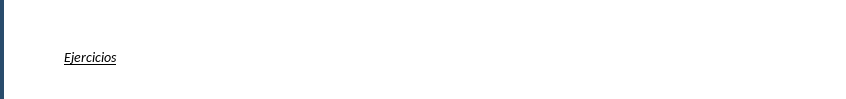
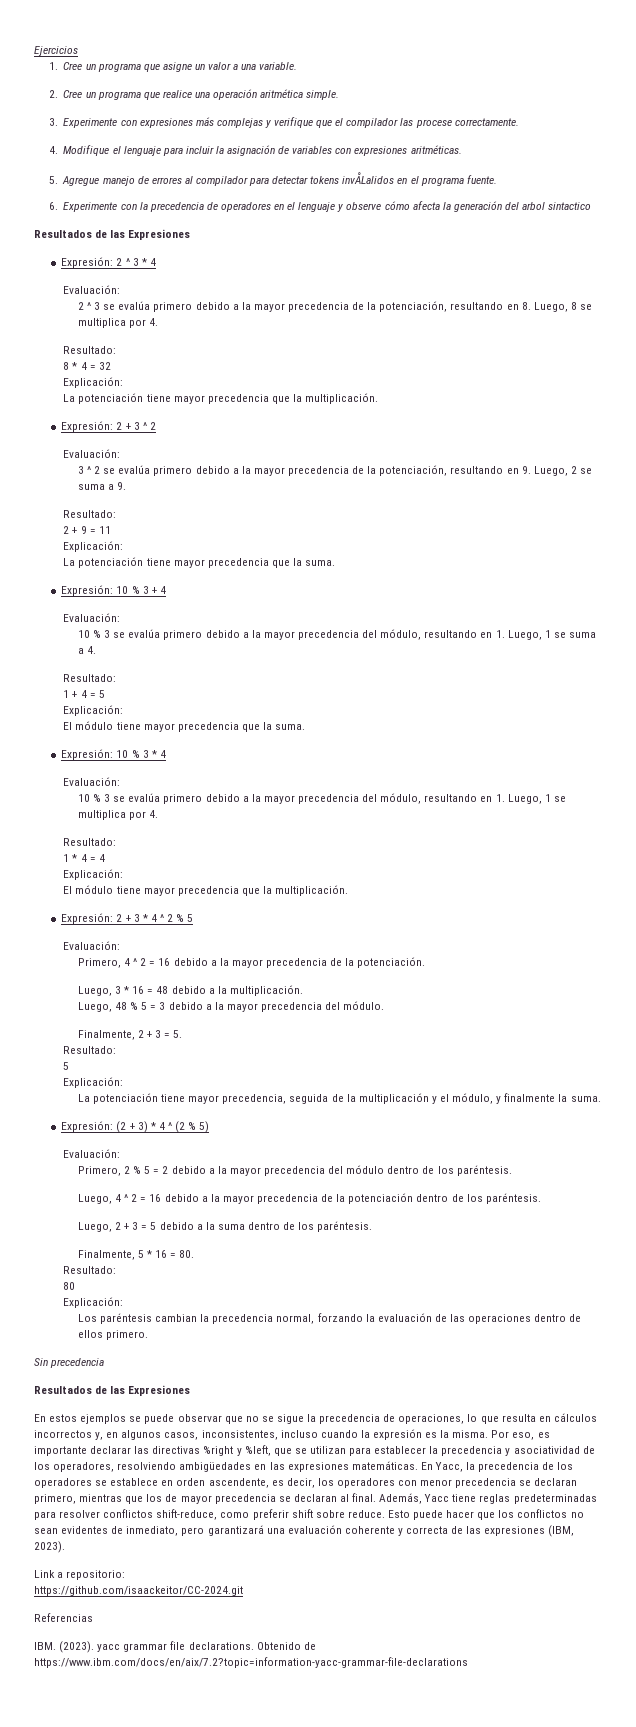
(117, 58) none -> [48,62,298,72] [48,89,340,100] [48,117,519,128] [48,145,462,156] [48,172,497,186] [48,201,592,212] [34,229,191,240] [61,257,156,268] [63,285,121,294] [77,301,592,312] [77,318,159,328] [63,346,117,354] [63,362,111,370] [63,377,124,388] [63,393,379,404] [61,421,156,432] [63,449,121,458] [77,465,592,476] [77,482,127,490] [63,510,117,518] [63,526,111,534] [63,541,124,552] [63,557,336,568] [61,585,166,596] [63,613,121,622] [77,629,596,640] [77,646,97,654] [63,674,117,682] [63,690,105,698] [63,705,124,716] [63,721,306,732] [61,749,166,760] [63,777,121,786] [77,793,566,804] [77,810,159,820] [63,838,117,846] [63,854,105,862] [63,869,124,880] [63,885,349,896] [61,913,194,924] [63,941,121,950] [77,957,426,968] [77,985,303,996] [77,1001,385,1012] [77,1030,183,1040] [63,1046,117,1054] [63,1062,70,1070] [63,1077,124,1088] [77,1093,601,1104] [61,1121,210,1133] [63,1149,121,1158] [77,1165,512,1176] [77,1193,541,1204] [77,1221,373,1232] [77,1250,195,1260] [63,1266,117,1274] [63,1282,76,1290] [63,1297,124,1308] [77,1313,582,1324] [77,1330,149,1340] [34,1358,105,1368] [34,1385,191,1396] [34,1413,597,1424] [34,1429,550,1440] [34,1445,595,1456] [34,1461,574,1472] [34,1478,578,1488] [34,1493,597,1504] [34,1509,584,1520] [34,1525,575,1537] [34,1541,65,1553] [34,1570,126,1580] [34,1586,243,1596] [34,1613,93,1622] [34,1641,316,1653] [34,1657,468,1668] // 1. Cree un programa que asigne un valor a una variable. // 2. Cree un programa que realice una operación aritmética simple. // 3. Experimente con expresiones más complejas y verifique que el compilador las procese correctamente. // 4. Modifique el lenguaje para incluir la asignación de variables con expresiones aritméticas. // 5. Agregue manejo de errores al compilador para detectar tokens invÅLalidos en el programa fuente. // 6. Experimente con la precedencia de operadores en el lenguaje y observe cómo afecta la generación del arbol sintactico // Resultados de las Expresiones // Expresión: 2 ^ 3 * 4 // Evaluación: // 2 ^ 3 se evalúa primero debido a la mayor precedencia de la potenciación, resultando en 8. Luego, 8 se multiplica por 4. // Resultado: // 8 * 4 = 32 // Explicación: // La potenciación tiene mayor precedencia que la multiplicación. // Expresión: 2 + 3 ^ 2 // Evaluación: // 3 ^ 2 se evalúa primero debido a la mayor precedencia de la potenciación, resultando en 9. Luego, 2 se suma a 9. // Resultado: // 2 + 9 = 11 // Explicación: // La potenciación tiene mayor precedencia que la suma. // Expresión: 10 % 3 + 4 // Evaluación: // 10 % 3 se evalúa primero debido a la mayor precedencia del módulo, resultando en 1. Luego, 1 se suma a 4. // Resultado: // 1 + 4 = 5 // Explicación: // El módulo tiene mayor precedencia que la suma. // Expresión: 10 % 3 * 4 // Evaluación: // 10 % 3 se evalúa primero debido a la mayor precedencia del módulo, resultando en 1. Luego, 1 se multiplica por 4. // Resultado: // 1 * 4 = 4 // Explicación: // El módulo tiene mayor precedencia que la multiplicación. // Expresión: 2 + 3 * 4 ^ 2 % 5 // Evaluación: // Primero, 4 ^ 2 = 16 debido a la mayor precedencia de la potenciación. // Luego, 3 * 16 = 48 debido a la multiplicación. // Luego, 48 % 5 = 3 debido a la mayor precedencia del módulo. // Finalmente, 2 + 3 = 5. // Resultado: // 5 // Explicación: // La potenciación tiene mayor precedencia, seguida de la multiplicación y el módulo, y finalmente la suma. // Expresión: (2 + 3) * 4 ^ (2 % 5) // Evaluación: // Primero, 2 % 5 = 2 debido a la mayor precedencia del módulo dentro de los paréntesis. // Luego, 4 ^ 2 = 16 debido a la mayor precedencia de la potenciación dentro de los paréntesis. // Luego, 2 + 3 = 5 debido a la suma dentro de los paréntesis. // Finalmente, 5 * 16 = 80. // Resultado: // 80 // Explicación: // Los paréntesis cambian la precedencia normal, forzando la evaluación de las operaciones dentro de ellos primero. // Sin precedencia // Resultados de las Expresiones // En estos ejemplos se puede observar que no se sigue la precedencia de operaciones, lo que resulta en cálculos incorrectos y, en algunos casos, inconsistentes, incluso cuando la expresión es la misma. Por eso, es importante declarar las directivas %right y %left, que se utilizan para establecer la precedencia y asociatividad de los operadores, resolviendo ambigüedades en las expresiones matemáticas. En Yacc, la precedencia de los operadores se establece en orden ascendente, es decir, los operadores con menor precedencia se declaran primero, mientras que los de mayor precedencia se declaran al final. Además, Yacc tiene reglas predeterminadas para resolver conflictos shift-reduce, como preferir shift sobre reduce. Esto puede hacer que los conflictos no sean evidentes de inmediato, pero garantizará una evaluación coherente y correcta de las expresiones (IBM, 2023). // Link a repositorio: // https://github.com/isaackeitor/CC-2024.git // Referencias // IBM. (2023). yacc grammar file declarations. Obtenido de https://www.ibm.com/docs/en/aix/7.2?topic=information-yacc-grammar-file-declarations

